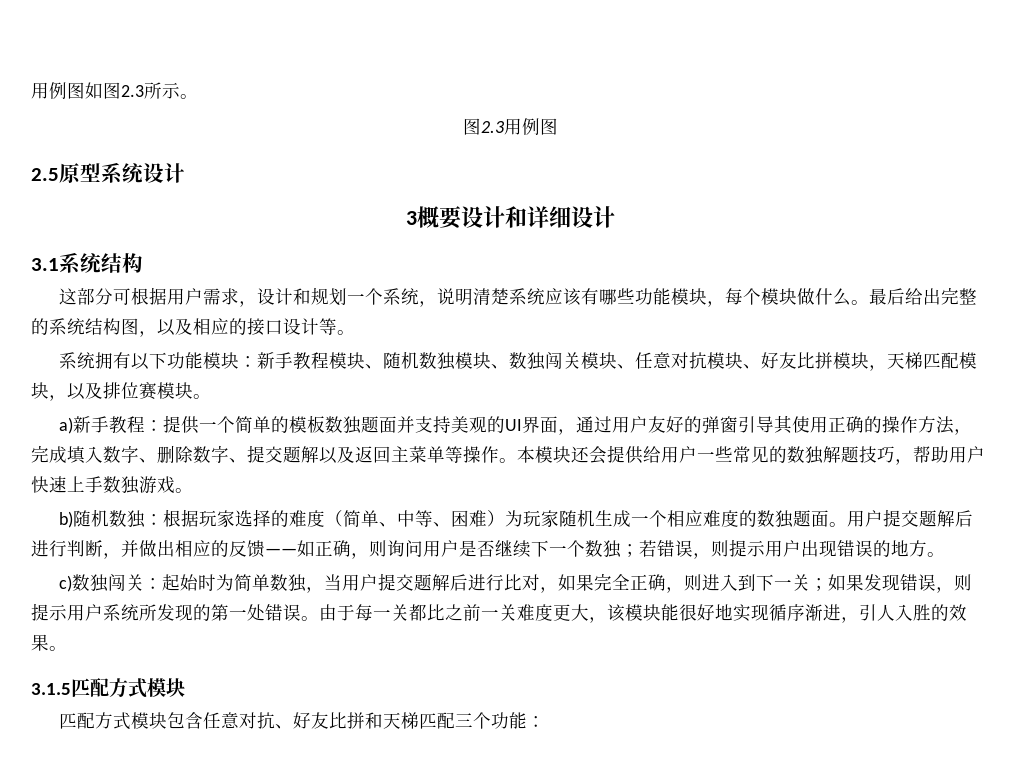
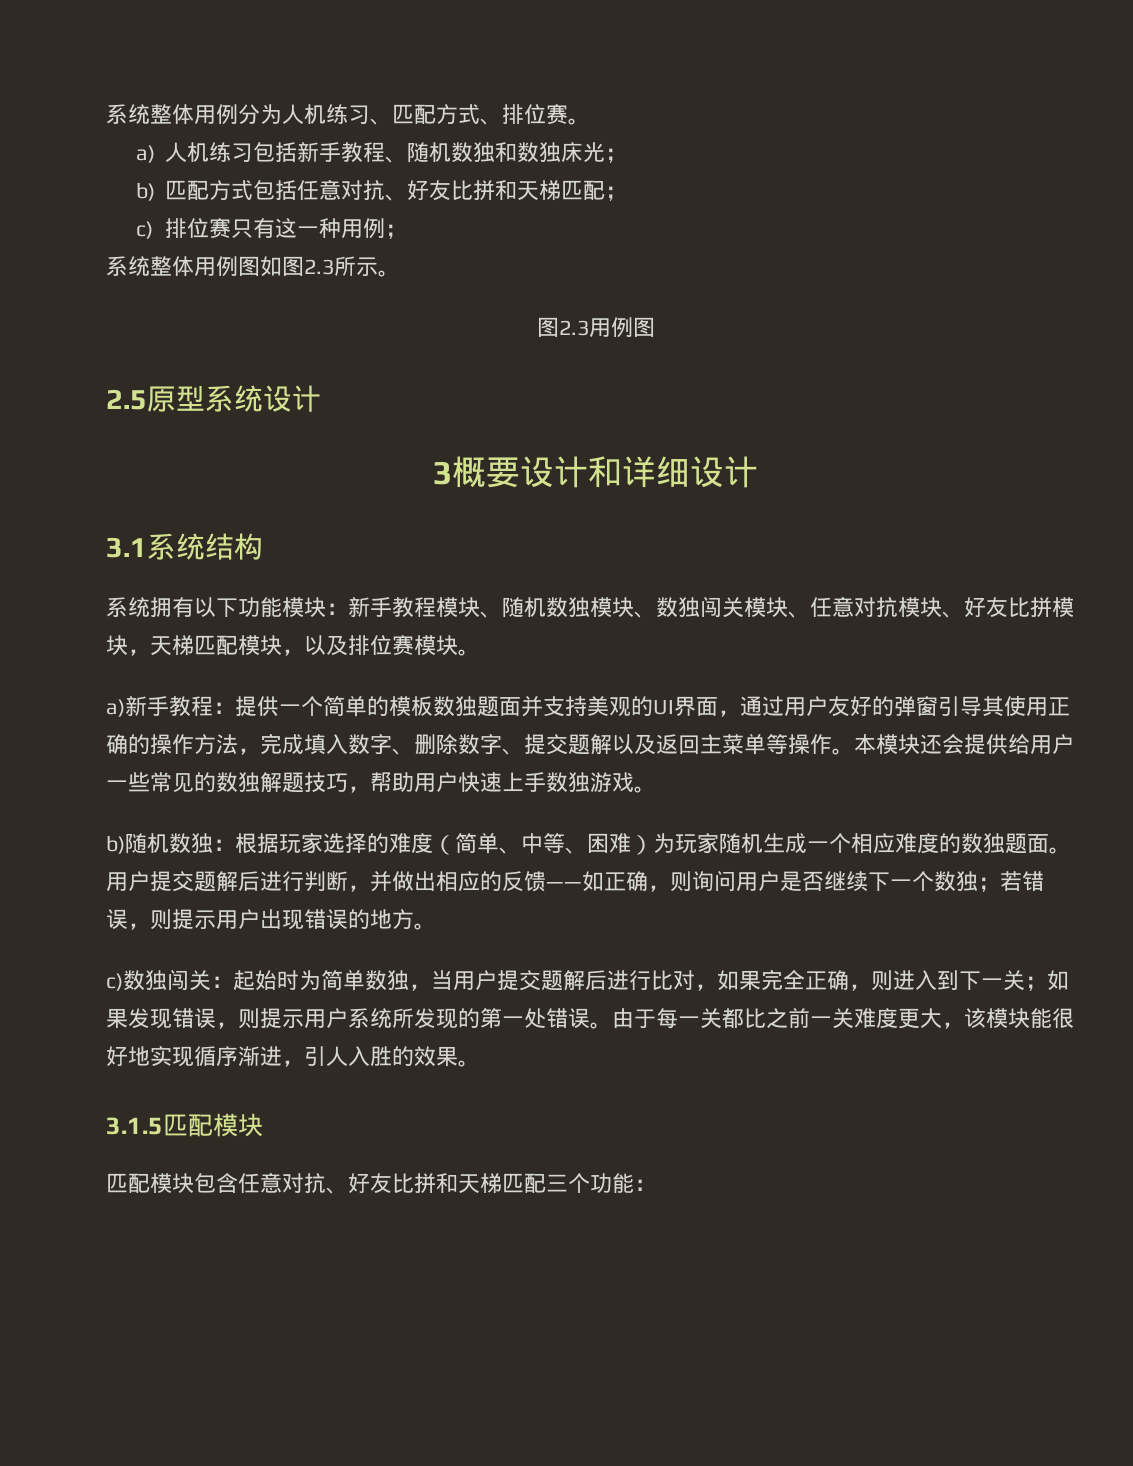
(31, 90) none -> [106,104,590,125] [135,142,628,163] [135,179,628,201] [135,218,408,239] [106,256,194,277] 系统整体用例分为人机练习、匹配方式、排位赛。 // a)人机练习包括新手教程、随机数独和数独床光； // b)匹配方式包括任意对抗、好友比拼和天梯匹配； // c)排位赛只有这一种用例； // 系统整体
[58,287,977,307] [31,318,355,337] // 这部分可根据用户需求，设计和规划一个系统，说明清楚系统应该有哪些功能模块，每个模块做什么。最后给出完整的系统结构图，以及相应的接口设计等。 -> (263, 546) none
[109,678,147,698] 方式 -> (213, 1125) none
[94,712,131,730] 方式 -> (150, 1183) none

